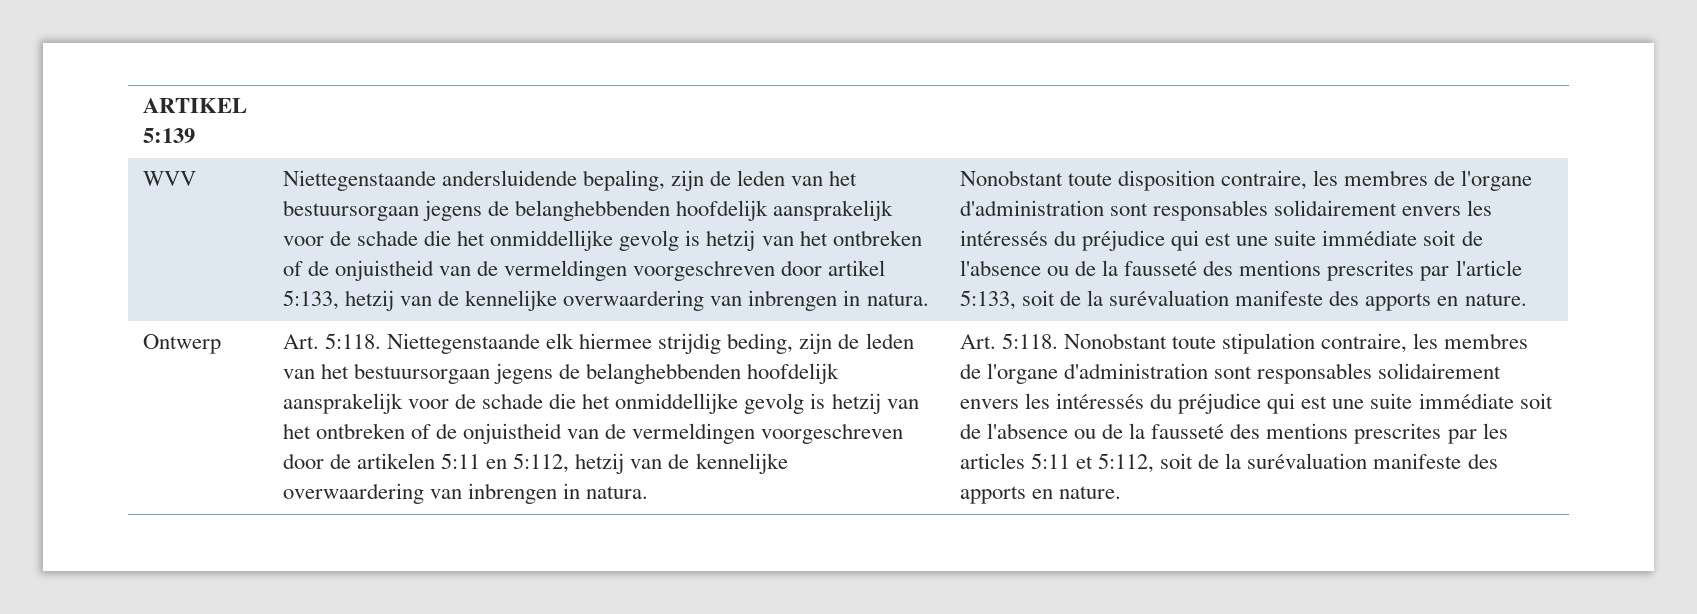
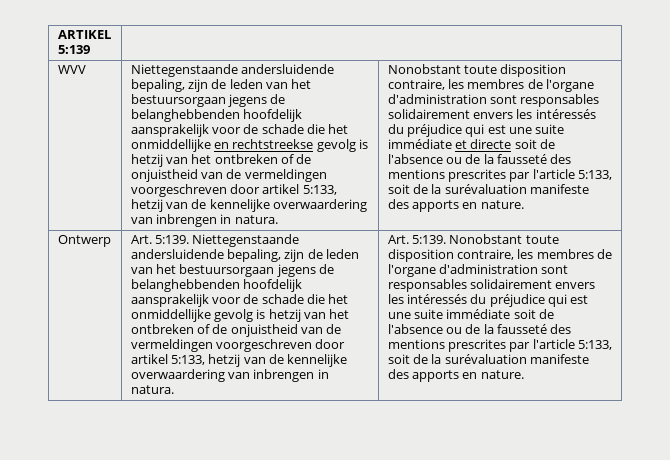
(614, 240) none -> [213,139,314,149] en rechtstreekse
(1418, 238) none -> [454,139,512,149] et directe
[324,333,794,354] 5:118. Niettegenstaande elk hiermee strijdig beding, -> [154,234,300,247] [130,249,281,262] 5:139. Niettegenstaande andersluidende bepaling,
[329,453,570,473] de artikelen 5:11 en 5:112, -> [130,354,205,365] artikel 5:133,
[1001,333,1316,354] 5:118. Nonobstant toute stipulation -> [411,234,559,244] [387,249,454,262] 5:139. Nonobstant toute disposition
[1482,423,1508,439] [959,453,1155,473] les articles 5:11 et 5:112, -> [532,339,613,350] l'article 5:133,

